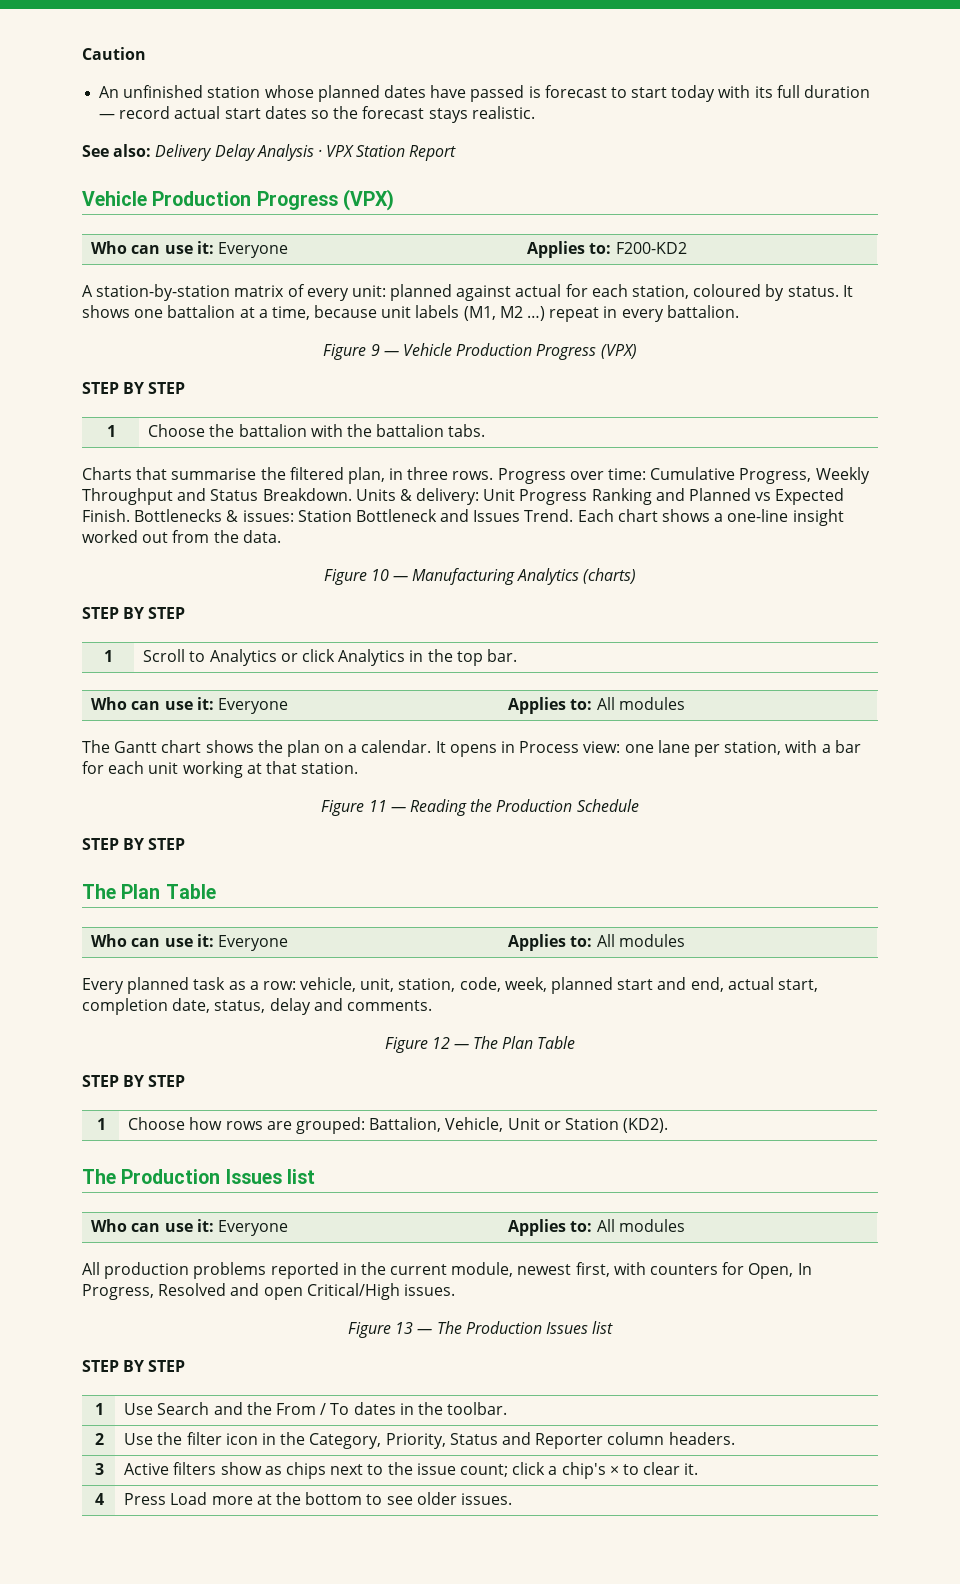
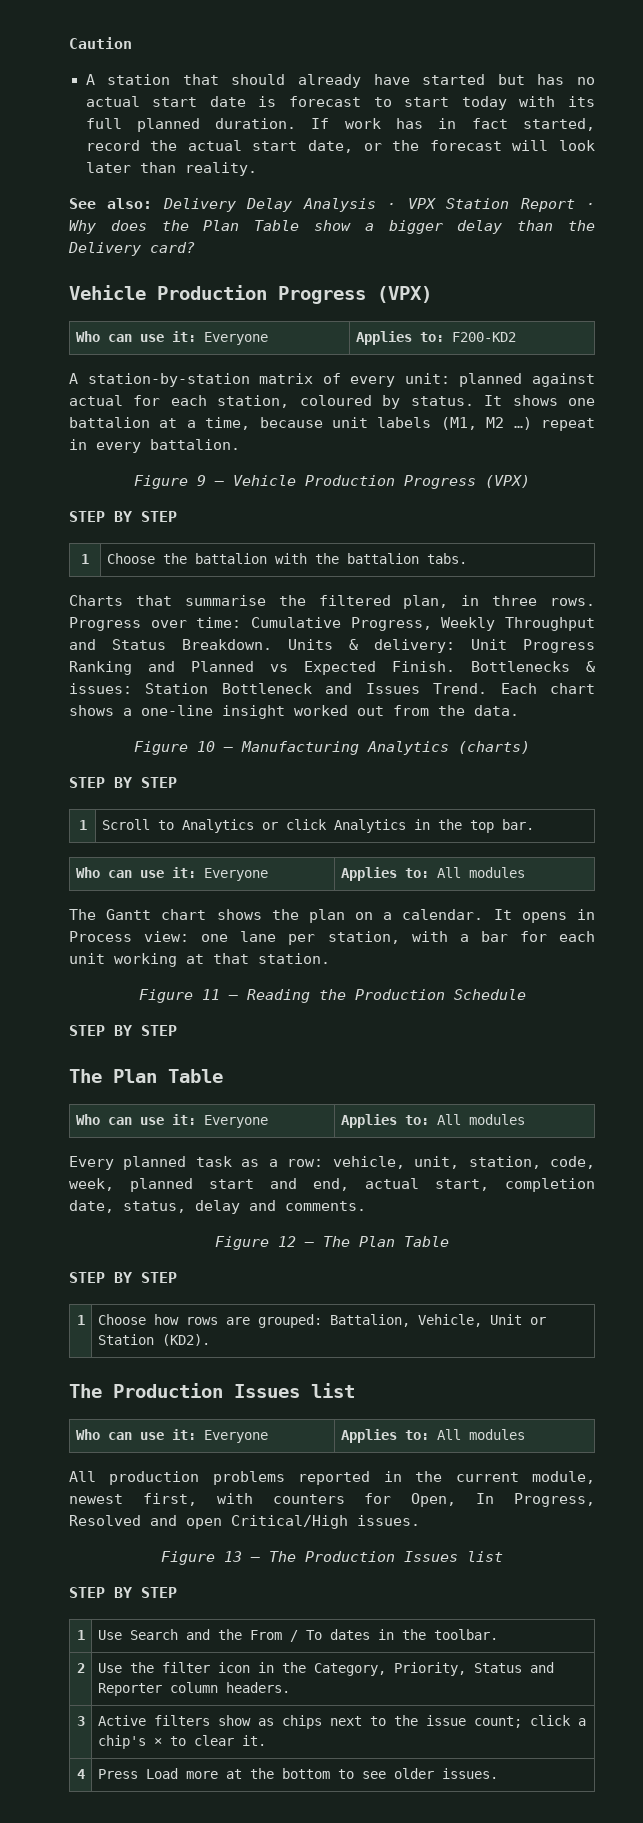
[99,85,525,102] An unfinished station whose planned dates have passed -> [85,74,595,88] [85,96,246,107] A station that should already have started but has no actual start date
[804,85,871,98] [99,106,535,123] duration — record actual start dates so the forecast stays realistic. -> [136,118,595,132] [85,140,595,153] [85,162,257,176] planned duration. If work has in fact started, record the actual start date, or the forecast will look later than reality.
(457, 153) none -> [586,203,596,209] [69,220,595,234] [68,242,195,256] · Why does the Plan Table show a bigger delay than the Delivery card?

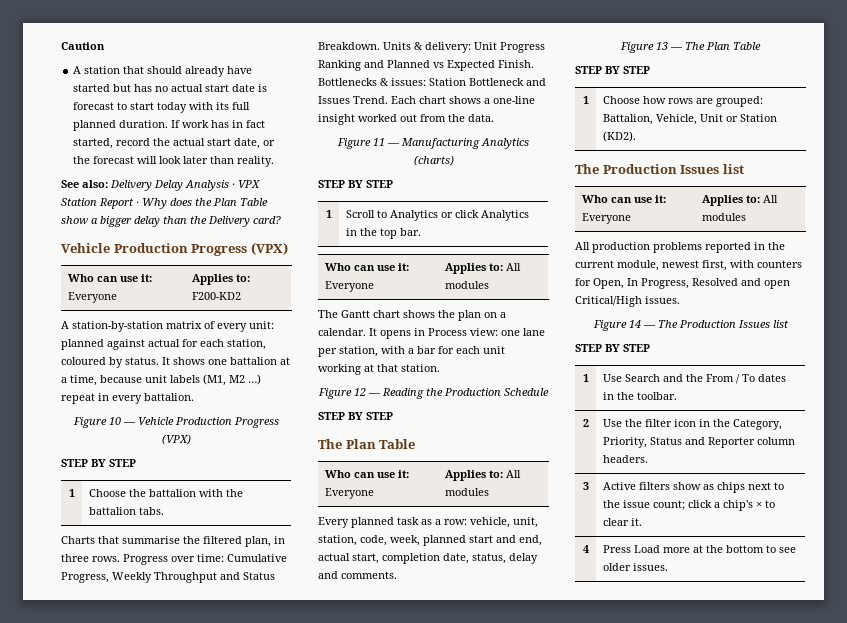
[197,475,206,486] 9 -> [109,417,121,425] 10
[197,741,215,752] 10 -> [373,138,385,146] 11
[201,989,220,1000] 11 -> [354,388,366,396] 12
[278,1236,296,1247] 12 -> [656,42,668,50] 13
[224,1551,242,1562] 13 -> [628,320,641,328] 14

